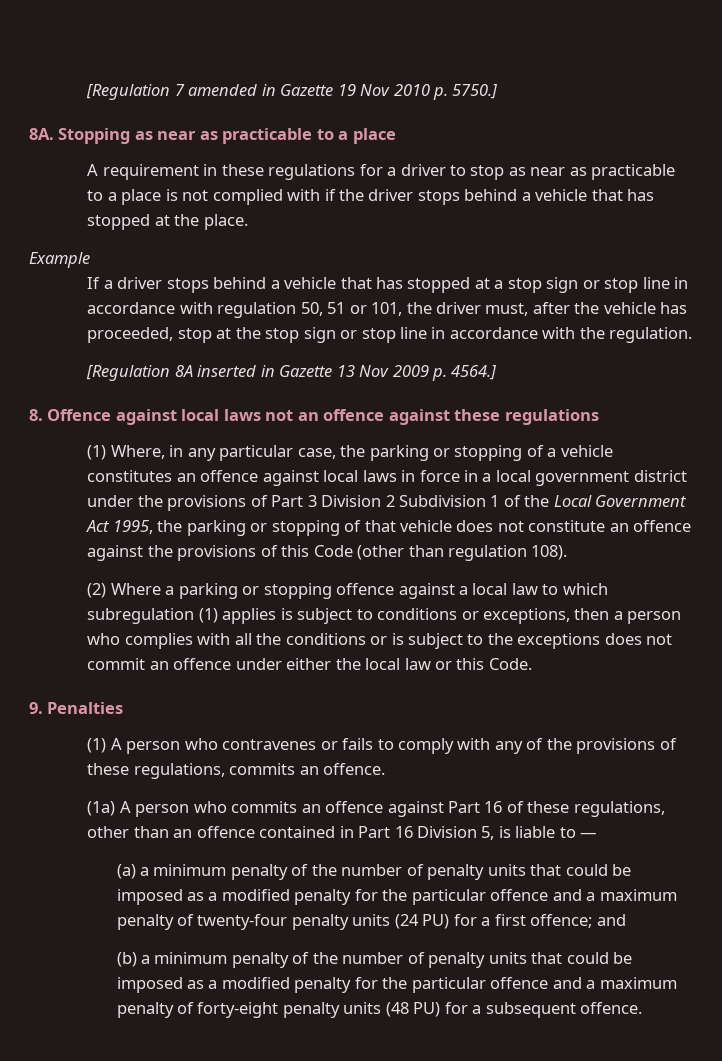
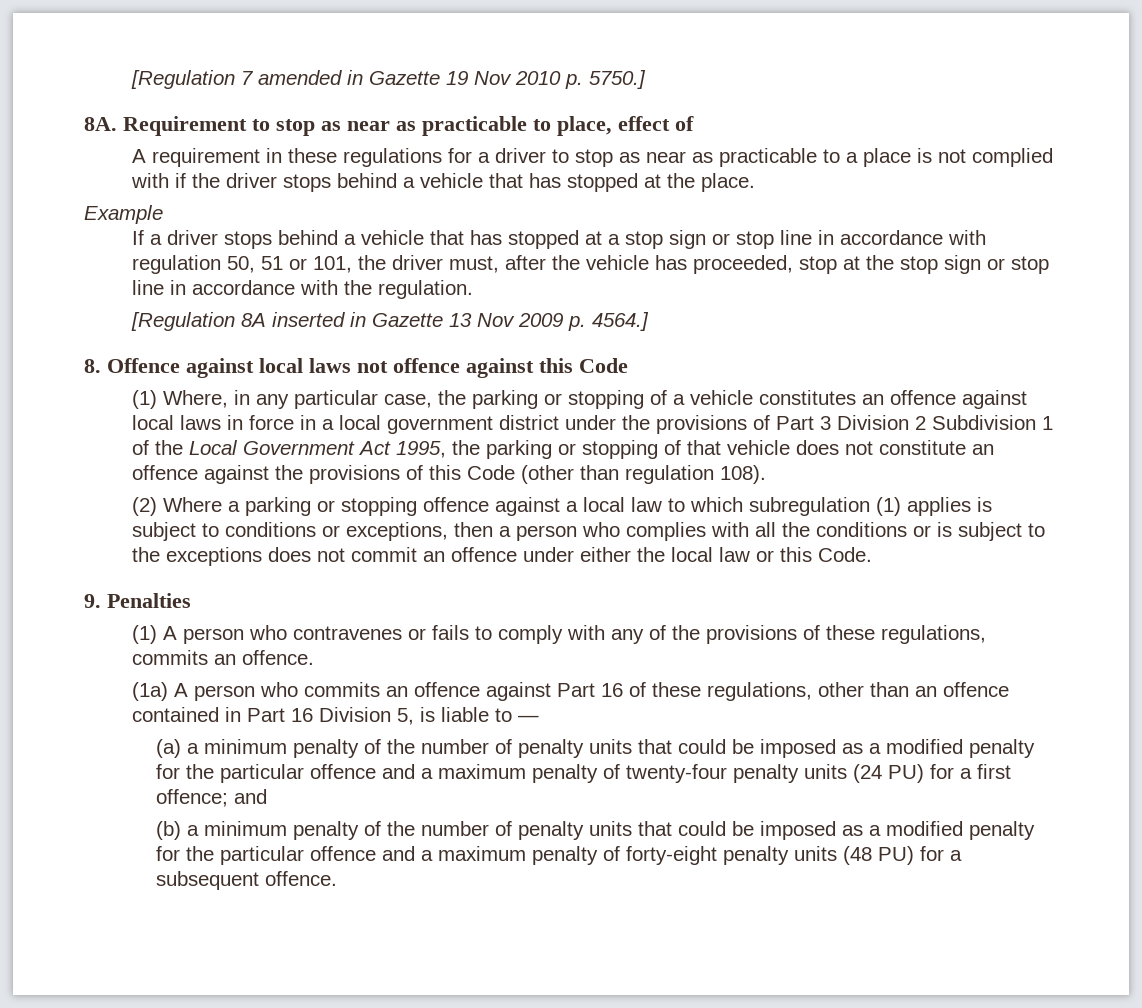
[58,128,396,144] Stopping as near as practicable to a place -> [123,116,694,136] Requirement to stop as near as practicable to place, effect of
[297,409,599,425] an offence against these regulations -> [393,358,628,378] offence against this Code

